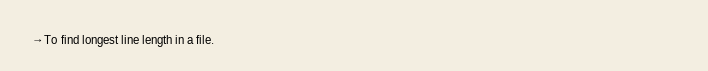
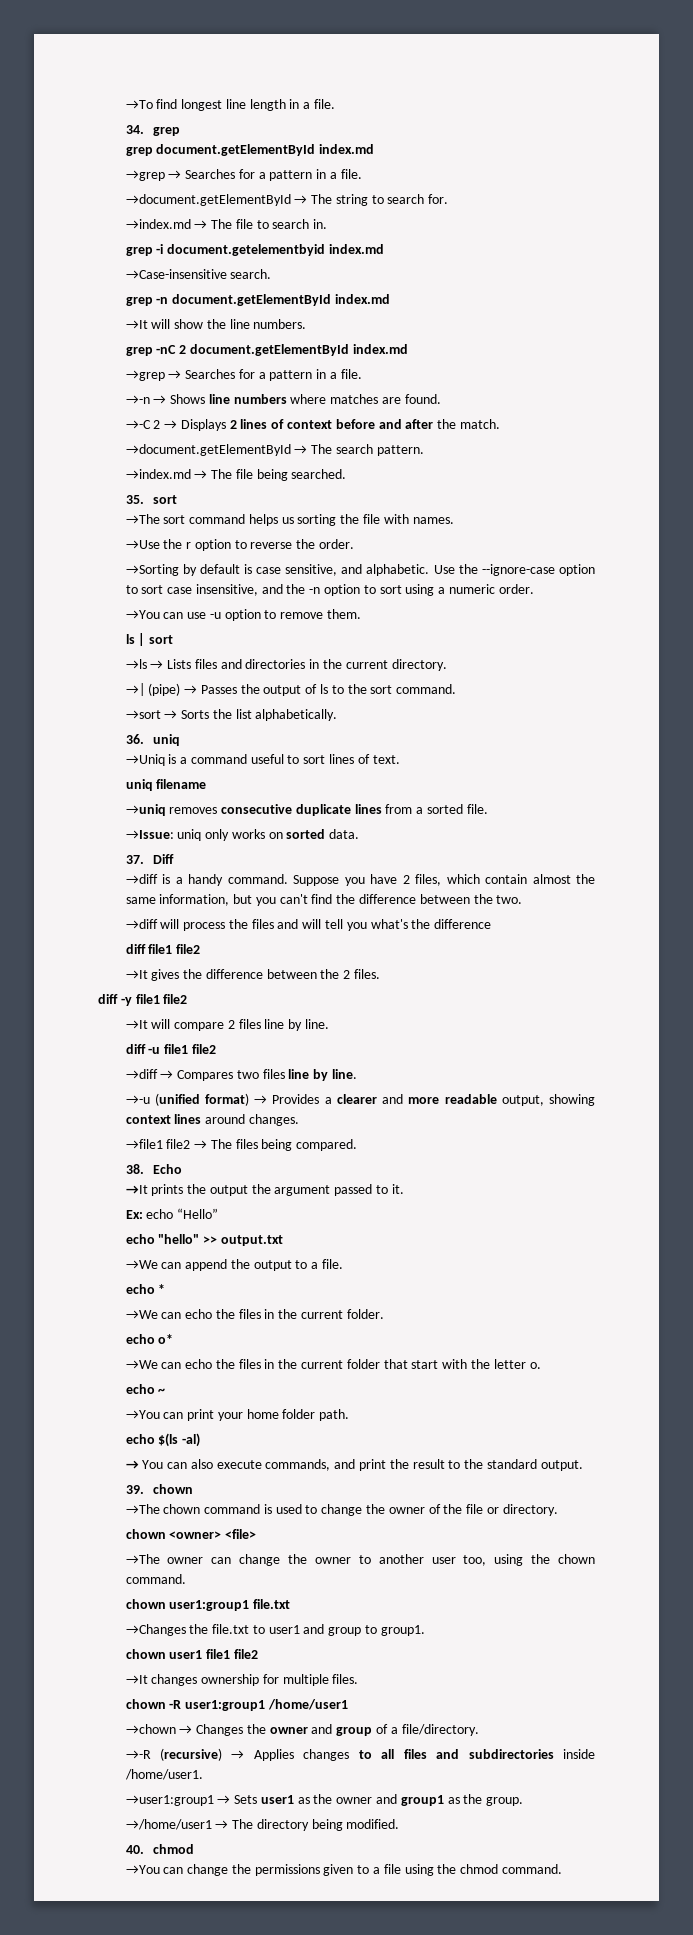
(215, 39) none -> [125,125,181,136] [125,144,375,156] [125,169,362,181] [125,194,449,206] [125,219,328,229] [125,244,384,256] [125,269,272,279] [125,294,390,306] [125,319,307,329] [125,344,408,356] [125,369,362,381] [125,394,441,404] [125,419,500,431] [125,444,424,456] [125,469,347,481] [125,495,178,504] [125,514,454,526] [125,539,355,551] [125,564,595,576] [125,584,534,596] [125,609,362,621] [125,633,174,646] [125,659,447,671] [125,683,457,696] [125,709,338,721] [125,734,181,746] [125,754,400,766] [125,779,207,791] [125,804,488,816] [125,829,360,841] [125,854,175,864] [125,874,595,886] [125,894,523,906] [125,919,492,931] [125,944,201,954] [125,969,381,981] [98,994,188,1006] [125,1019,330,1031] [125,1044,216,1054] [125,1069,358,1081] [125,1093,595,1106] [125,1114,299,1126] [125,1139,358,1151] [125,1164,183,1174] [125,1184,404,1196] [125,1208,219,1219] [125,1234,283,1246] [125,1259,344,1271] [125,1284,166,1294] [125,1309,384,1319] [125,1334,174,1344] [125,1359,541,1369] [125,1384,166,1394] [125,1409,350,1421] [125,1433,201,1447] [125,1459,583,1471] [125,1484,194,1494] [125,1504,558,1516] [125,1529,257,1539] [125,1554,595,1566] [125,1574,186,1584] [125,1599,291,1611] [125,1624,425,1636] [125,1649,258,1659] [125,1674,359,1686] [125,1699,348,1711] [125,1724,479,1736] [125,1748,595,1761] [124,1769,203,1780] [125,1794,524,1806] [125,1819,400,1831] [125,1844,195,1854] [125,1864,562,1876] // 34. grep // grep document.getElementById index.md // →grep → Searches for a pattern in a file. // →document.getElementById → The string to search for. // →index.md → The file to search in. // grep -i document.getelementbyid index.md // →Case-insensitive search. // grep -n document.getElementById index.md // →It will show the line numbers. // grep -nC 2 document.getElementById index.md // →grep → Searches for a pattern in a file. // →-n → Shows line numbers where matches are found. // →-C 2 → Displays 2 lines of context before and after the match. // →document.getElementById → The search pattern. // →index.md → The file being searched. // 35. sort // →The sort command helps us sorting the file with names. // →Use the r option to reverse the order. // →Sorting by default is case sensitive, and alphabetic. Use the --ignore-case option to sort case insensitive, and the -n option to sort using a numeric order. // →You can use -u option to remove them. // ls | sort // →ls → Lists files and directories in the current directory. // →| (pipe) → Passes the output of ls to the sort command. // →sort → Sorts the list alphabetically. // 36. uniq // →Uniq is a command useful to sort lines of text. // uniq filename // →uniq removes consecutive duplicate lines from a sorted file. // →Issue: uniq only works on sorted data. // 37. Diff // →diff is a handy command. Suppose you have 2 files, which contain almost the same information, but you can't find the difference between the two. // →diff will process the files and will tell you what's the difference // diff file1 file2 // →It gives the difference between the 2 files. // diff -y file1 file2 // →It will compare 2 files line by line. // diff -u file1 file2 // →diff → Compares two files line by line. // →-u (unified format) → Provides a clearer and more readable output, showing context lines around changes. // →file1 file2 → The files being compared. // 38. Echo // →It prints the output the argument passed to it. // Ex: echo “Hello” // echo "hello" >> output.txt // →We can append the output to a file. // echo * // →We can echo the files in the current folder. // echo o* // →We can echo the files in the current folder that start with the letter o. // echo ~ // →You can print your home folder path. // echo $(ls -al) // → You can also execute commands, and print the result to the standard output. // 39. chown // →The chown command is used to change the owner of the file or directory. // chown <owner> <file> // →The owner can change the owner to another user too, using the chown command. // chown user1:group1 file.txt // →Changes the file.txt to user1 and group to group1. // chown user1 file1 file2 // →It changes ownership for multiple files. // chown -R user1:group1 /home/user1 // →chown → Changes the owner and group of a file/directory. // →-R (recursive) → Applies changes to all files and subdirectories inside /home/user1. // →user1:group1 → Sets user1 as the owner and group1 as the group. // →/home/user1 → The directory being modified. // 40. chmod // →You can change the permissions given to a file using the chmod command.

